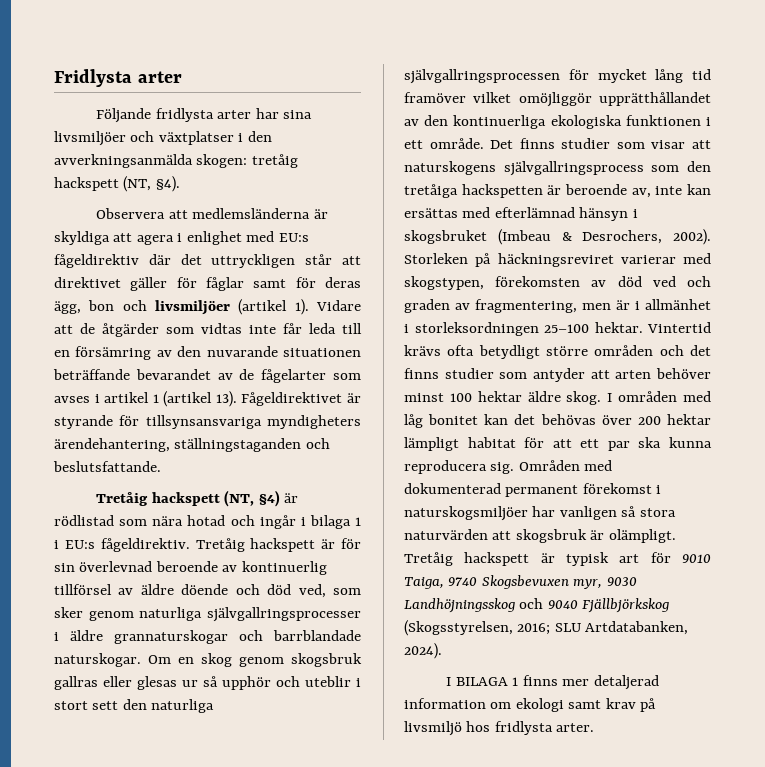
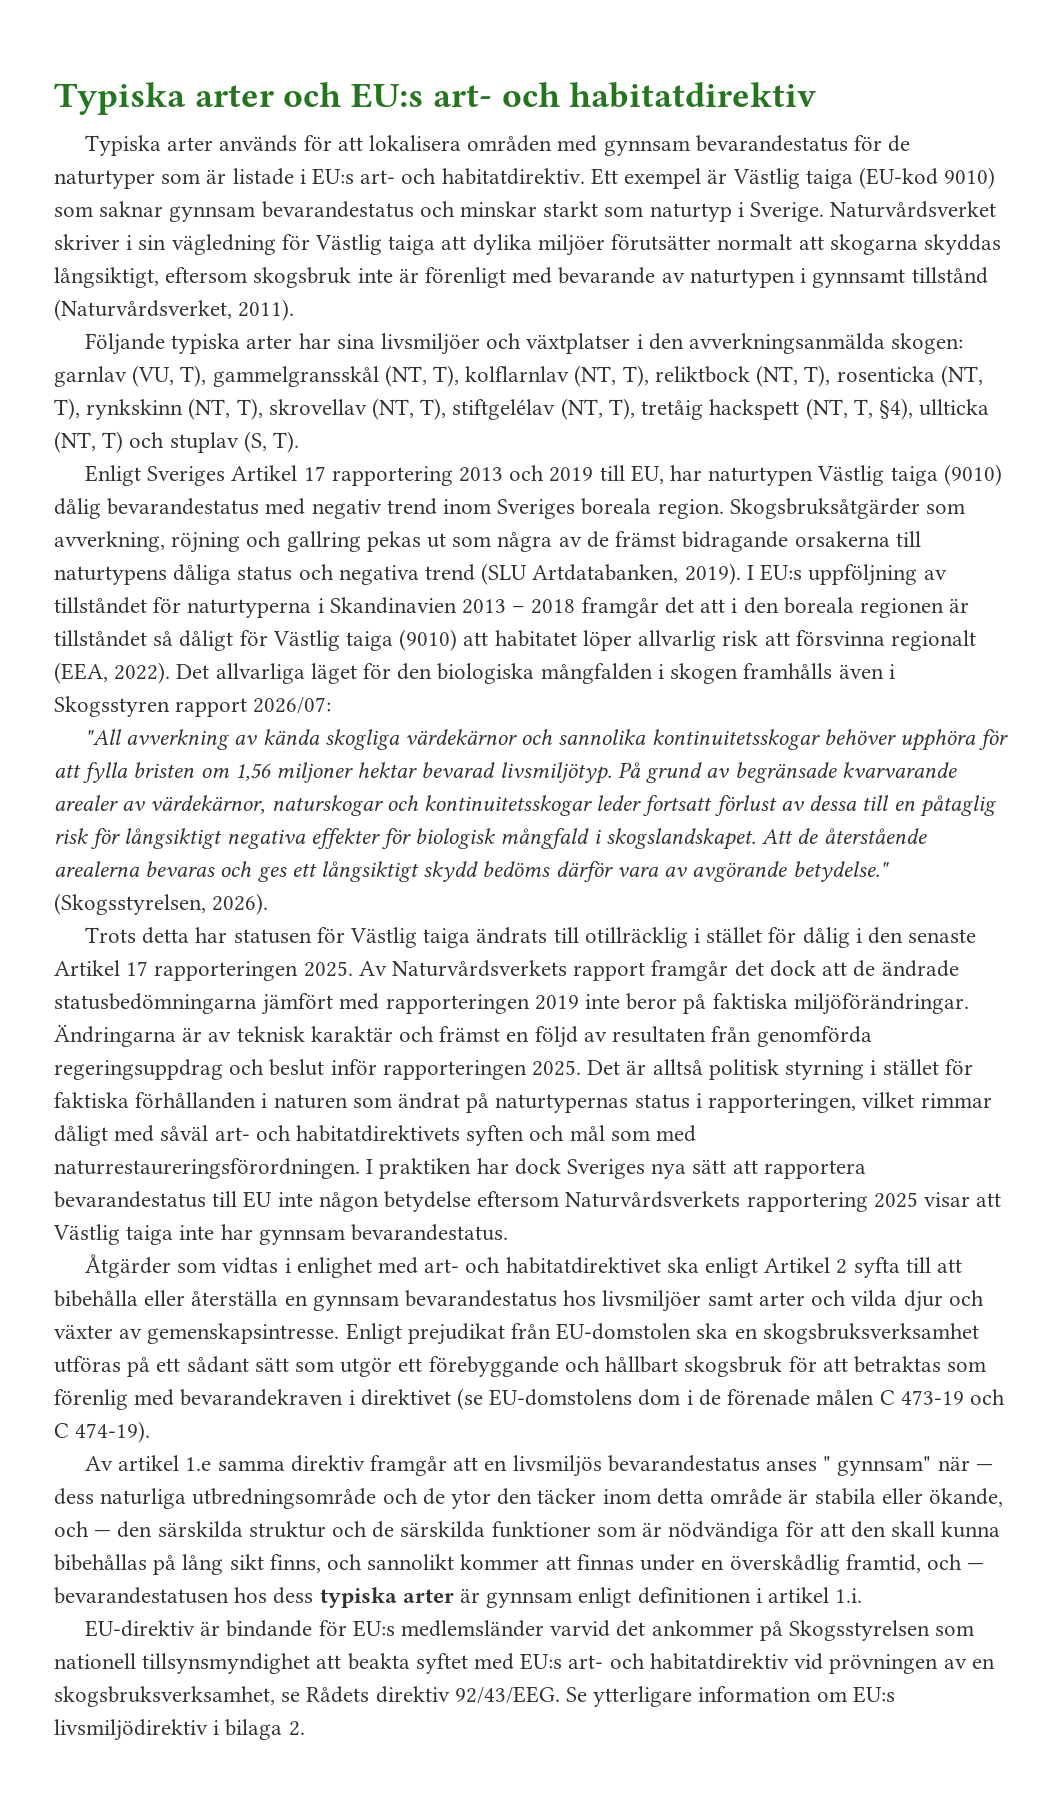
[54,69,182,87] Fridlysta arter -> [54,82,817,115] [84,135,911,156] [54,167,996,189] [54,201,997,222] [54,234,1001,256] [54,267,988,288] [54,299,295,321] Typiska arter och EU:s art- och habitatdirektiv // Typiska arter används för att lokalisera områden med gynnsam bevarandestatus för de naturtyper som är listade i EU:s art- och habitatdirektiv. Ett exempel är Västlig taiga (EU-kod 9010) som saknar gynnsam bevarandestatus och minskar starkt som naturtyp i Sverige. Naturvårdsverket skriver i sin vägledning för Västlig taiga att dylika miljöer förutsätter normalt att skogarna skyddas långsiktigt, eftersom skogsbruk inte är förenligt med bevarande av naturtypen i gynnsamt tillstånd (Naturvårdsverket, 2011).
[155,108,214,122] fridlysta -> [171,333,241,354] typiska
[251,154,298,168] [54,176,180,192] [96,208,328,219] [54,231,309,245] [54,254,362,268] [54,277,361,291] [54,299,361,315] [54,323,362,337] [54,346,361,360] [53,369,362,383] [54,391,361,407] [54,415,361,429] [54,438,330,452] [53,461,161,472] [96,490,299,507] [54,515,361,529] [54,538,361,552] [54,561,327,575] [54,584,361,598] [54,607,361,622] [54,630,361,644] [54,653,362,667] [54,676,361,690] [54,699,215,713] [404,69,711,84] [404,92,711,107] [404,115,711,129] [404,138,711,149] [404,161,711,176] [404,184,711,198] [404,207,638,221] [404,229,711,245] [404,253,711,267] [404,276,711,290] [404,299,711,313] [404,322,711,336] [404,345,711,359] [404,368,711,382] [404,391,711,405] [404,414,711,428] [404,437,712,451] [404,460,613,474] [404,483,662,497] [404,506,676,521] [404,529,676,543] [404,552,711,566] [404,575,637,589] [404,598,670,613] [404,620,689,636] [404,643,442,659] [446,675,659,690] [404,698,657,712] [404,721,595,736] tretåig hackspett (NT, §4). // Observera att medlemsländerna är skyldiga att agera i enlighet med EU:s fågeldirektiv där det uttryckligen står att direktivet gäller för fåglar samt för deras ägg, bon och livsmiljöer (artikel 1). Vidare att de åtgärder som vidtas inte får leda till en försämring av den nuvarande situationen beträffande bevarandet av de fågelarter som avses i artikel 1 (artikel 13). Fågeldirektivet är styrande för tillsynsansvariga myndigheters ärendehantering, ställningstaganden och beslutsfattande. // Tretåig hackspett (NT, §4) är rödlistad som nära hotad och ingår i bilaga 1 i EU:s fågeldirektiv. Tretåig hackspett är för sin överlevnad beroende av kontinuerlig tillförsel av äldre döende och död ved, som sker genom naturliga självgallringsprocesser i äldre grannaturskogar och barrblandade naturskogar. Om en skog genom skogsbruk gallras eller glesas ur så upphör och uteblir i stort sett den naturliga självgallringsprocessen för mycket lång tid framöver vilket omöjliggör upprätthållandet av den kontinuerliga ekologiska funktionen i ett område. Det finns studier som visar att naturskogens självgallringsprocess som den tretåiga hackspetten är beroende av, inte kan ersättas med efterlämnad hänsyn i skogsbruket (Imbeau & Desrochers, 2002). Storleken på häckningsreviret varierar med skogstypen, förekomsten av död ved och graden av fragmentering, men är i allmänhet i storleksordningen 25–100 hektar. Vintertid krävs ofta betydligt större områden och det finns studier som antyder att arten behöver minst 100 hektar äldre skog. I områden med låg bonitet kan det behövas över 200 hektar lämpligt habitat för att ett par ska kunna reproducera sig. Områden med dokumenterad permanent förekomst i naturskogsmiljöer har vanligen så stora naturvärden att skogsbruk är olämpligt. Tretåig hackspett är typisk art för 9010 Taiga, 9740 Skogsbevuxen myr, 9030 Landhöjningsskog och 9040 Fjällbjörkskog (Skogsstyrelsen, 2016; SLU Artdatabanken, 2024). // I BILAGA 1 finns mer detaljerad information om ekologi samt krav på livsmiljö hos fridlysta arter. -> [54,365,983,387] [54,398,990,420] [54,431,300,453] [84,464,1002,486] [54,498,966,519] [54,531,921,553] [54,563,947,586] [54,597,970,618] [54,629,976,651] [54,662,895,684] [54,696,332,717] [84,729,1009,751] [54,762,957,784] [54,795,996,817] [54,828,927,850] [54,861,889,882] [54,893,269,915] [84,927,977,948] [54,960,959,981] [54,993,969,1015] [54,1024,872,1048] [54,1059,973,1080] [54,1092,992,1113] [54,1125,697,1146] [54,1158,866,1179] [54,1191,1002,1212] [53,1224,509,1245] [84,1254,963,1278] [54,1290,984,1312] [54,1323,979,1345] [54,1356,987,1377] [54,1388,1005,1410] [54,1421,151,1443] [84,1455,993,1477] [54,1488,1003,1509] [54,1521,1001,1542] [54,1554,985,1575] [54,1587,863,1608] [84,1620,975,1641] [54,1653,995,1674] [54,1686,895,1707] [54,1719,305,1741] garnlav (VU, T), gammelgransskål (NT, T), kolflarnlav (NT, T), reliktbock (NT, T), rosenticka (NT, T), rynkskinn (NT, T), skrovellav (NT, T), stiftgelélav (NT, T), tretåig hackspett (NT, T, §4), ullticka (NT, T) och stuplav (S, T). // Enligt Sveriges Artikel 17 rapportering 2013 och 2019 till EU, har naturtypen Västlig taiga (9010) dålig bevarandestatus med negativ trend inom Sveriges boreala region. Skogsbruksåtgärder som avverkning, röjning och gallring pekas ut som några av de främst bidragande orsakerna till naturtypens dåliga status och negativa trend (SLU Artdatabanken, 2019). I EU:s uppföljning av tillståndet för naturtyperna i Skandinavien 2013 – 2018 framgår det att i den boreala regionen är tillståndet så dåligt för Västlig taiga (9010) att habitatet löper allvarlig risk att försvinna regionalt (EEA, 2022). Det allvarliga läget för den biologiska mångfalden i skogen framhålls även i Skogsstyren rapport 2026/07: // "All avverkning av kända skogliga värdekärnor och sannolika kontinuitetsskogar behöver upphöra för att fylla bristen om 1,56 miljoner hektar bevarad livsmiljötyp. På grund av begränsade kvarvarande arealer av värdekärnor, naturskogar och kontinuitetsskogar leder fortsatt förlust av dessa till en påtaglig risk för långsiktigt negativa effekter för biologisk mångfald i skogslandskapet. Att de återstående arealerna bevaras och ges ett långsiktigt skydd bedöms därför vara av avgörande betydelse." (Skogsstyrelsen, 2026). // Trots detta har statusen för Västlig taiga ändrats till otillräcklig i stället för dålig i den senaste Artikel 17 rapporteringen 2025. Av Naturvårdsverkets rapport framgår det dock att de ändrade statusbedömningarna jämfört med rapporteringen 2019 inte beror på faktiska miljöförändringar. Ändringarna är av teknisk karaktär och främst en följd av resultaten från genomförda regeringsuppdrag och beslut inför rapporteringen 2025. Det är alltså politisk styrning i stället för faktiska förhållanden i naturen som ändrat på naturtypernas status i rapporteringen, vilket rimmar dåligt med såväl art- och habitatdirektivets syften och mål som med naturrestaureringsförordningen. I praktiken har dock Sveriges nya sätt att rapportera bevarandestatus till EU inte någon betydelse eftersom Naturvårdsverkets rapportering 2025 visar att Västlig taiga inte har gynnsam bevarandestatus. // Åtgärder som vidtas i enlighet med art- och habitatdirektivet ska enligt Artikel 2 syfta till att bibehålla eller återställa en gynnsam bevarandestatus hos livsmiljöer samt arter och vilda djur och växter av gemenskapsintresse. Enligt prejudikat från EU-domstolen ska en skogsbruksverksamhet utföras på ett sådant sätt som utgör ett förebyggande och hållbart skogsbruk för att betraktas som förenlig med bevarandekraven i direktivet (se EU-domstolens dom i de förenade målen C 473-19 och C 474-19). // Av artikel 1.e samma direktiv framgår att en livsmiljös bevarandestatus anses " gynnsam" när — dess naturliga utbredningsområde och de ytor den täcker inom detta område är stabila eller ökande, och — den särskilda struktur och de särskilda funktioner som är nödvändiga för att den skall kunna bibehållas på lång sikt finns, och sannolikt kommer att finnas under en överskådlig framtid, och — bevarandestatusen hos dess typiska arter är gynnsam enligt definitionen i artikel 1.i. // EU-direktiv är bindande för EU:s medlemsländer varvid det ankommer på Skogsstyrelsen som nationell tillsynsmyndighet att beakta syftet med EU:s art- och habitatdirektiv vid prövningen av en skogsbruksverksamhet, se Rådets direktiv 92/43/EEG. Se ytterligare information om EU:s livsmiljödirektiv i bilaga 2.

